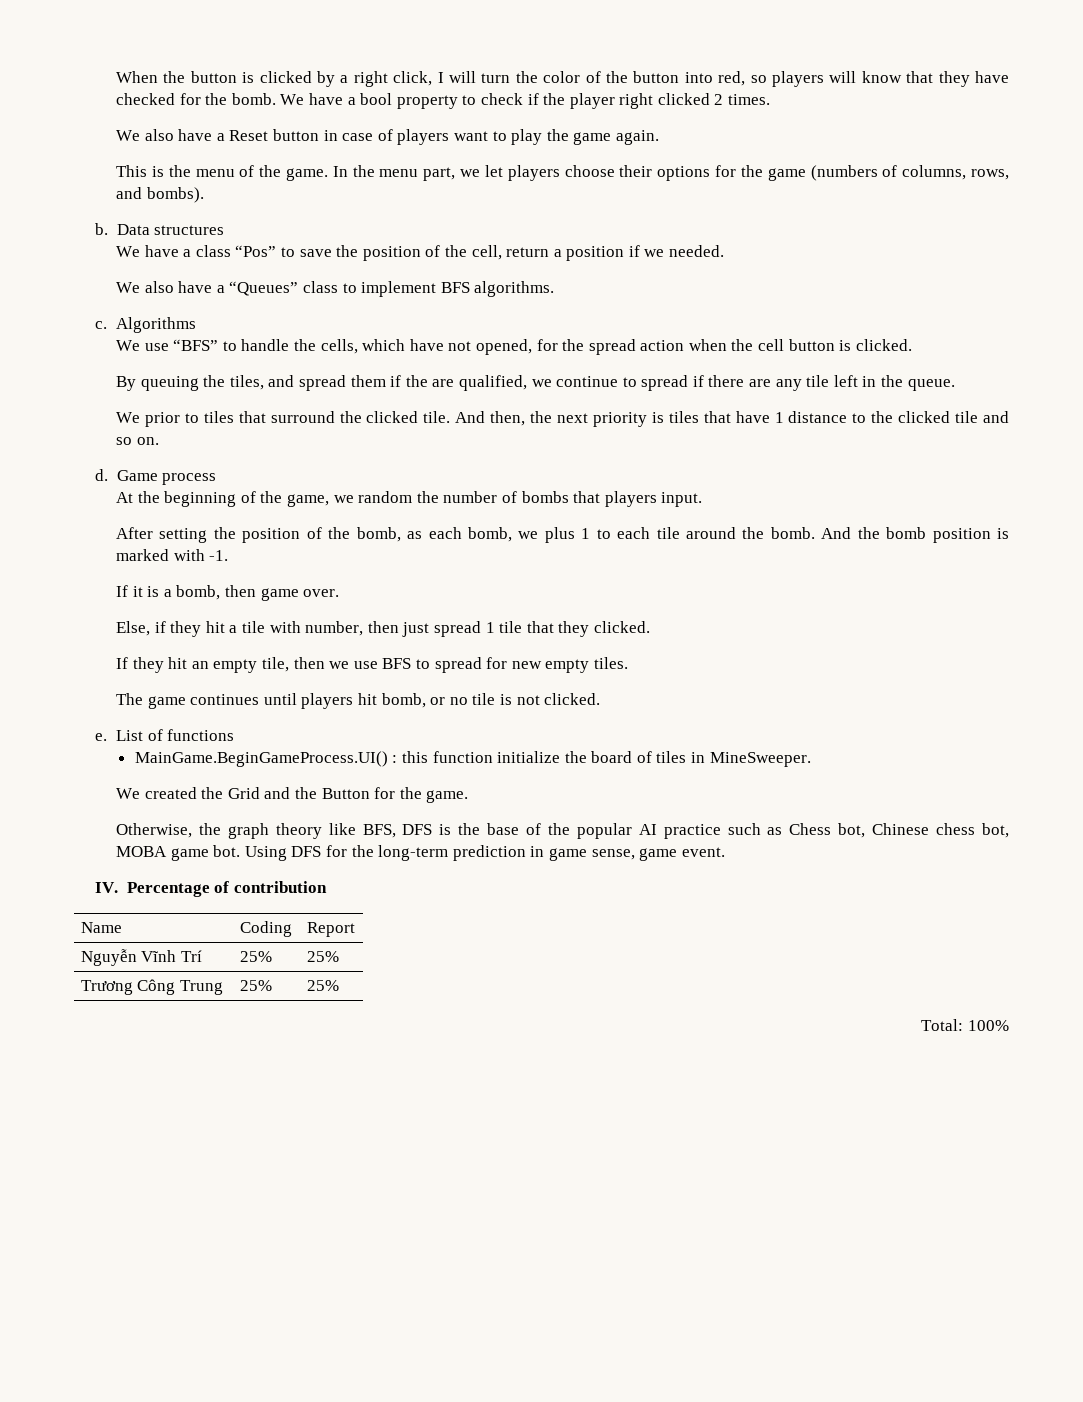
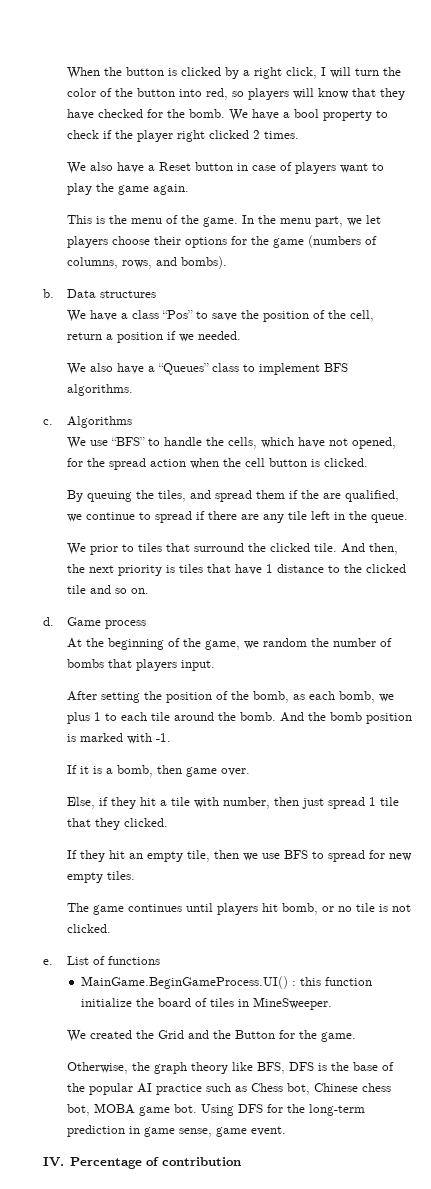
[80,922,122,933] [239,921,292,937] [306,922,355,937] [80,949,203,966] [239,951,272,962] [306,951,339,962] [80,979,224,995] [239,980,272,991] [306,980,339,991] [921,1019,1009,1031] // Name | Coding | Report // Nguyễn Vĩnh Trí | 25% | 25% // Trương Công Trung | 25% | 25% // Total: 100% -> (242, 1161) none

